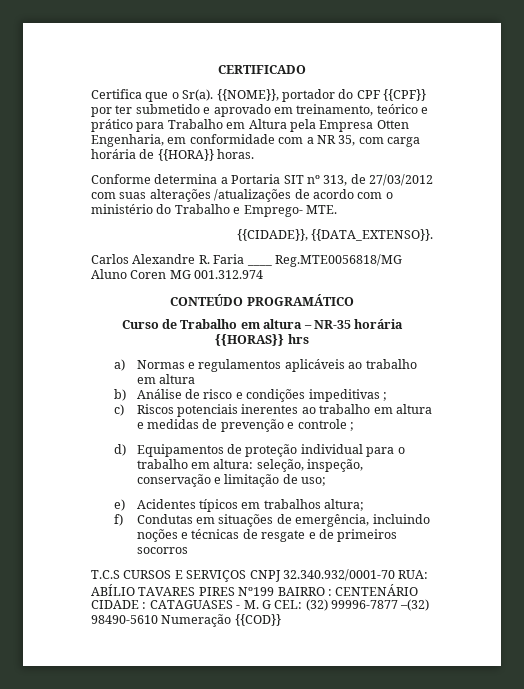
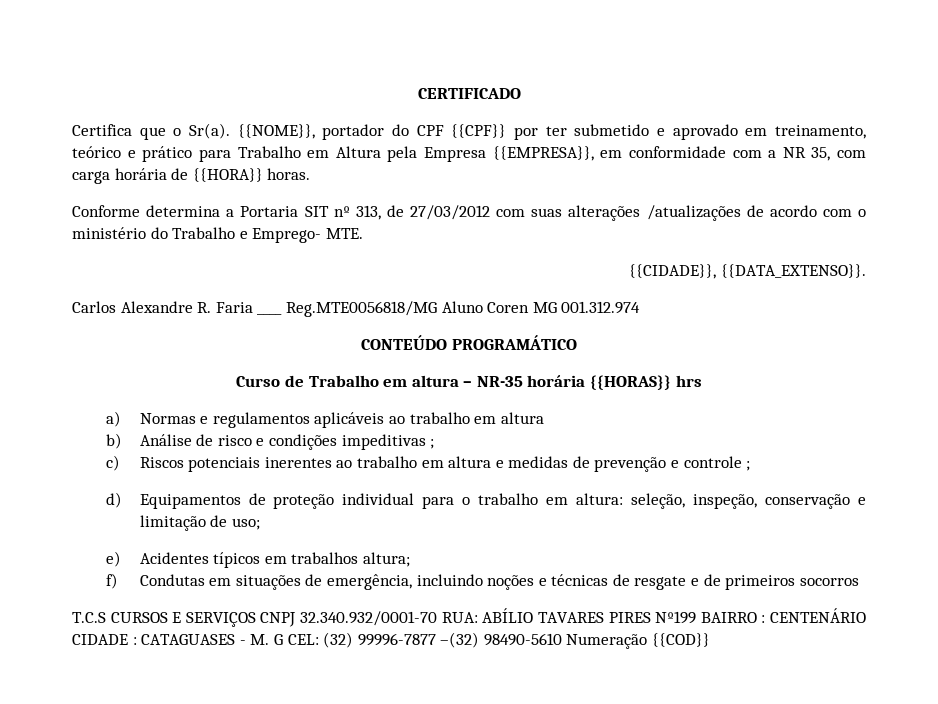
[376,120,409,129] [91,134,164,147] Otten Engenharia, -> [492,146,594,161] {{EMPRESA}},

